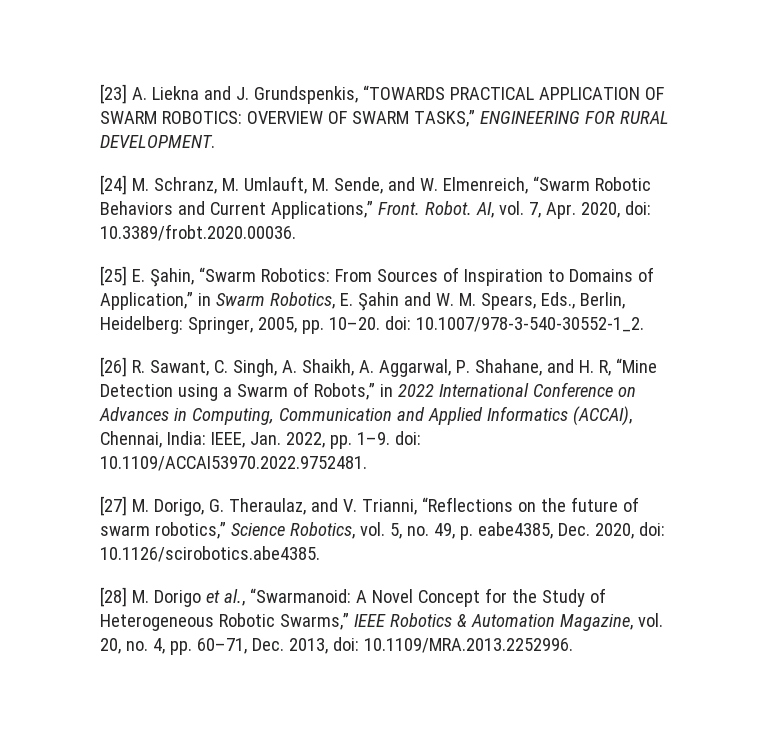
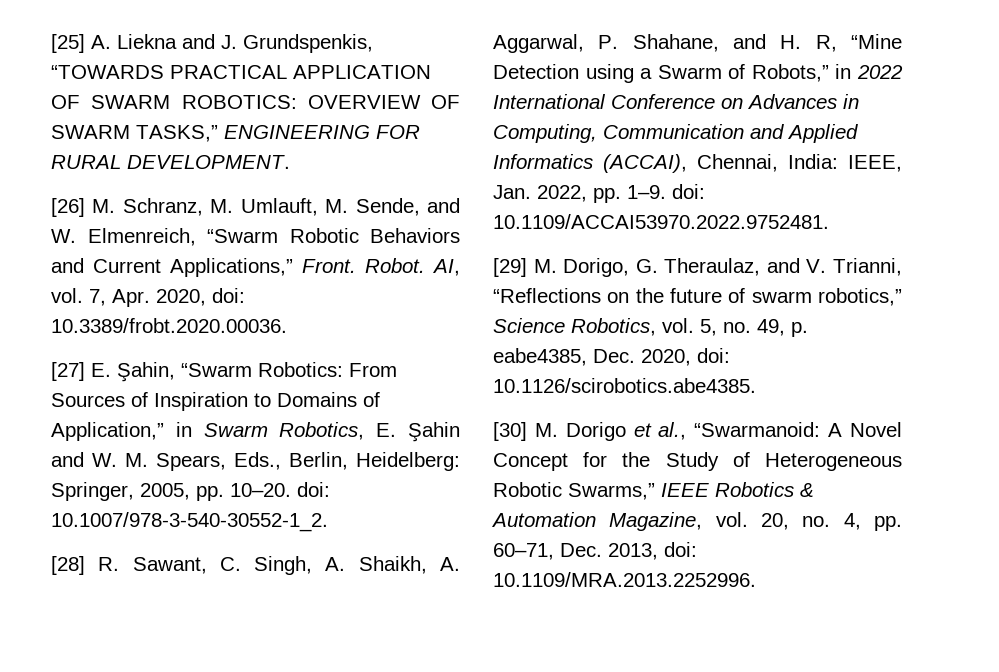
[100,84,127,104] [23] -> [51,34,85,53] [25]
[100,175,127,195] [24] -> [51,198,85,217] [26]
[100,266,127,286] [25] -> [51,362,85,381] [27]
[100,357,127,377] [26] -> [51,556,85,575] [28]
[100,496,127,516] [27] -> [493,258,527,277] [29]
[100,587,127,607] [28] -> [493,422,527,441] [30]

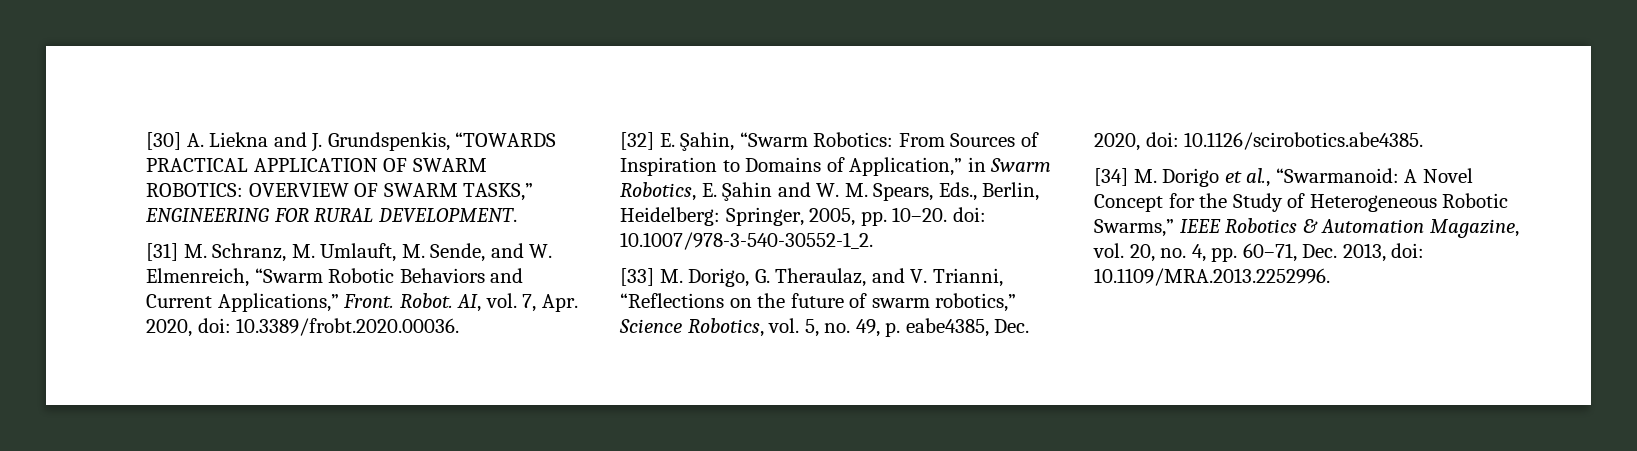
[51,34,85,53] [25] -> [146,132,181,150] [30]
[51,198,85,217] [26] -> [146,243,178,261] [31]
[51,362,85,381] [27] -> [620,132,654,150] [32]
[51,556,460,575] [493,34,902,53] [493,64,903,83] [493,94,859,109] [493,124,858,143] [493,154,902,173] [493,184,705,203] [493,214,829,229] [493,258,527,277] [28] R. Sawant, C. Singh, A. Shaikh, A. Aggarwal, P. Shahane, and H. R, “Mine Detection using a Swarm of Robots,” in 2022 International Conference on Advances in Computing, Communication and Applied Informatics (ACCAI), Chennai, India: IEEE, Jan. 2022, pp. 1–9. doi: 10.1109/ACCAI53970.2022.9752481. // [29] -> [620,268,654,286] [33]
[493,422,527,441] [30] -> [1094,168,1128,186] [34]

